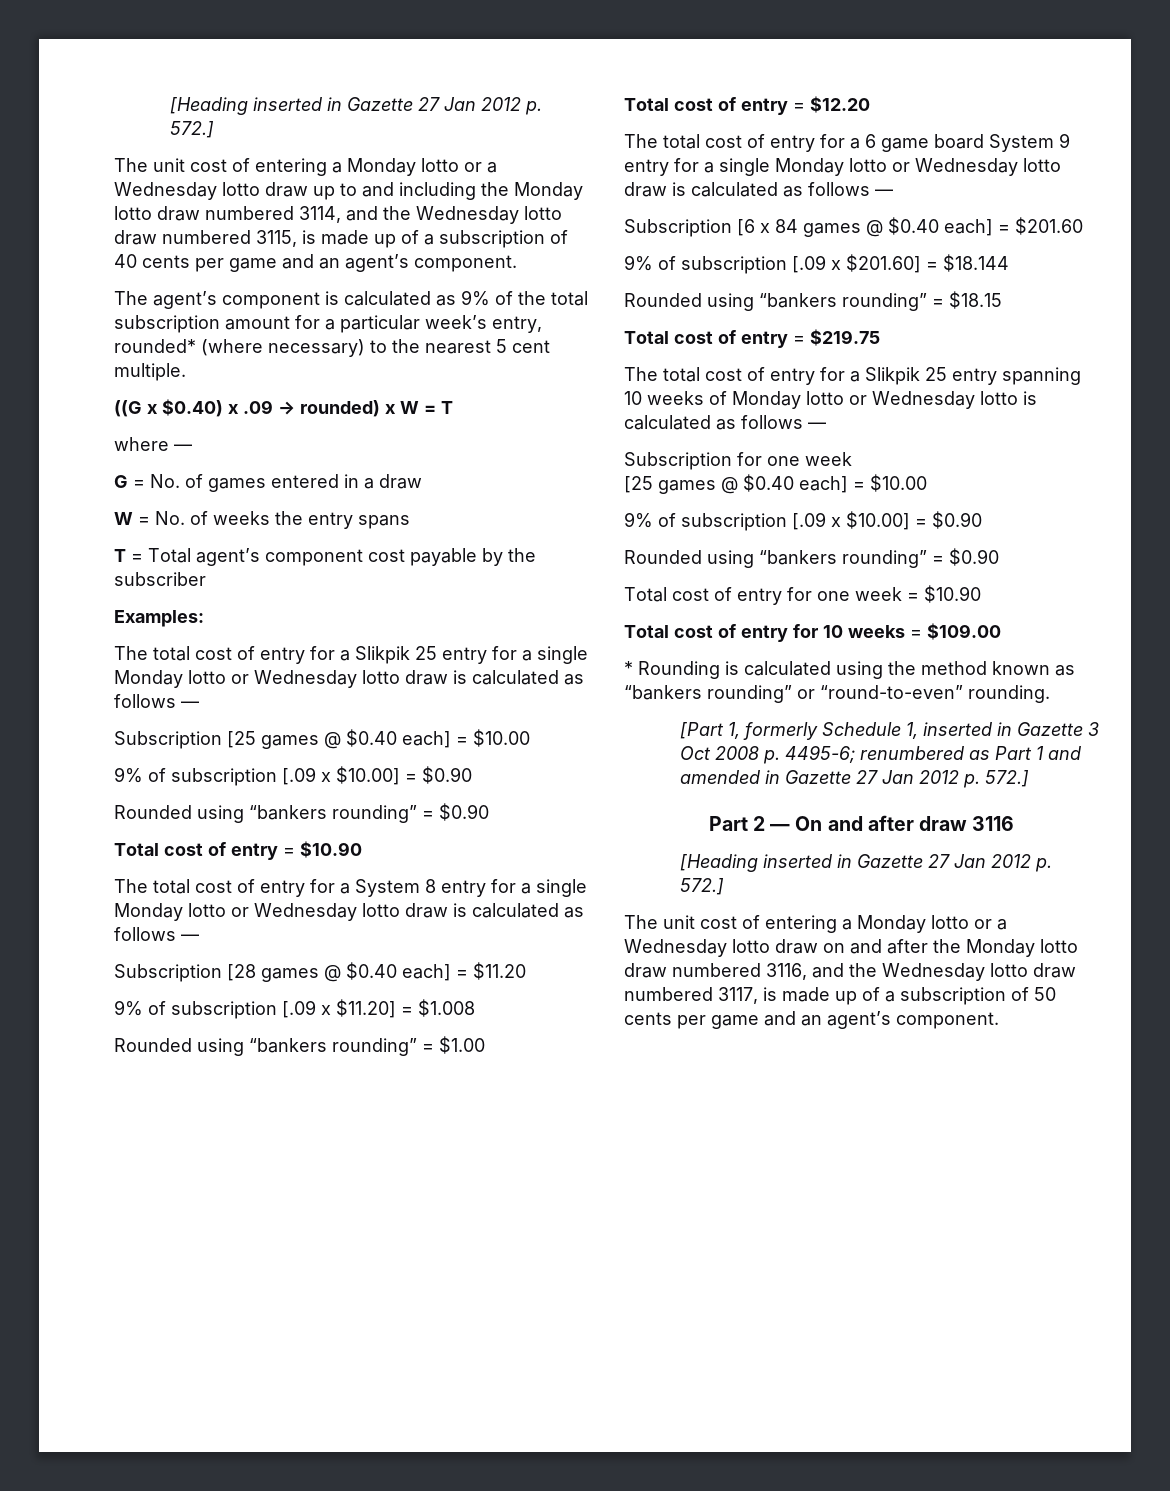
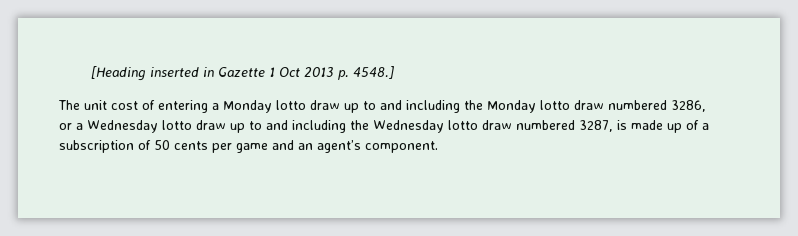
[169,97,542,115] [169,121,214,138] [114,158,497,176] [114,182,260,200] [Heading inserted in Gazette 27 Jan 2012 p. 572.] // The unit cost of entering a Monday lotto or a Wednesday lotto -> [90,66,394,81] [58,100,306,113] [Heading inserted in Gazette 1 Oct 2013 p. 4548.] // The unit cost of entering a Monday lotto
[299,206,562,224] [114,230,568,248] [114,254,517,272] [114,290,588,309] [114,315,542,333] [114,339,550,357] [114,363,186,381] [114,399,453,417] [114,437,192,451] [114,474,422,492] [114,511,410,529] [114,548,536,566] [114,572,206,586] [114,610,204,627] [114,646,588,664] [114,670,584,688] [114,694,199,708] [114,729,530,749] [114,766,472,786] [114,803,489,823] [114,841,362,860] [114,879,587,897] [114,903,584,921] [114,927,199,941] [114,962,526,982] [114,999,475,1019] [114,1036,485,1056] [624,96,870,115] [624,133,1070,152] [624,158,1061,176] [624,182,893,197] [624,217,1083,237] [624,254,1009,274] [624,291,1002,311] [624,329,880,348] [624,367,1081,385] [624,391,1037,409] [624,415,826,430] [624,452,852,470] [624,474,927,494] [624,511,982,531] [624,548,999,568] [624,585,981,605] [624,623,1001,642] [624,661,1075,679] [624,685,1050,703] [679,722,1099,740] [679,745,1081,764] [679,770,1029,788] [708,815,1015,831] [679,854,1052,872] [679,878,724,895] [624,915,1007,933] [624,939,1078,957] [624,963,1076,981] [624,987,758,1004] 3114, and the Wednesday lotto draw numbered 3115, is made up of a subscription of 40 cents per game and an agent’s component. // The agent’s component is calculated as 9% of the total subscription amount for a particular week’s entry, rounded* (where necessary) to the nearest 5 cent multiple. // ((G x $0.40) x .09 → rounded) x W = T // where — // G = No. of games entered in a draw // W = No. of weeks the entry spans // T = Total agent’s component cost payable by the subscriber // Examples: // The total cost of entry for a Slikpik 25 entry for a single Monday lotto or Wednesday lotto draw is calculated as follows — // Subscription [25 games @ $0.40 each] = $10.00 // 9% of subscription [.09 x $10.00] = $0.90 // Rounded using “bankers rounding” = $0.90 // Total cost of entry = $10.90 // The total cost of entry for a System 8 entry for a single Monday lotto or Wednesday lotto draw is calculated as follows — // Subscription [28 games @ $0.40 each] = $11.20 // 9% of subscription [.09 x $11.20] = $1.008 // Rounded using “bankers rounding” = $1.00 // Total cost of entry = $12.20 // The total cost of entry for a 6 game board System 9 entry for a single Monday lotto or Wednesday lotto draw is calculated as follows — // Subscription [6 x 84 games @ $0.40 each] = $201.60 // 9% of subscription [.09 x $201.60] = $18.144 // Rounded using “bankers rounding” = $18.15 // Total cost of entry = $219.75 // The total cost of entry for a Slikpik 25 entry spanning 10 weeks of Monday lotto or Wednesday lotto is calculated as follows — // Subscription for one week // [25 games @ $0.40 each] = $10.00 // 9% of subscription [.09 x $10.00] = $0.90 // Rounded using “bankers rounding” = $0.90 // Total cost of entry for one week = $10.90 // Total cost of entry for 10 weeks = $109.00 // * Rounding is calculated using the method known as “bankers rounding” or “round-to-even” rounding. // [Part 1, formerly Schedule 1, inserted in Gazette 3 Oct 2008 p. 4495-6; renumbered as Part 1 and amended in Gazette 27 Jan 2012 p. 572.] // Part 2 — On and after draw 3116 // [Heading inserted in Gazette 27 Jan 2012 p. 572.] // The unit cost of entering a Monday lotto or a Wednesday lotto draw on and after the Monday lotto draw numbered 3116, and the Wednesday lotto draw numbered 3117, -> [671,100,706,112] [59,120,613,133] 3286, or a Wednesday lotto draw up to and including the Wednesday lotto draw numbered 3287,

